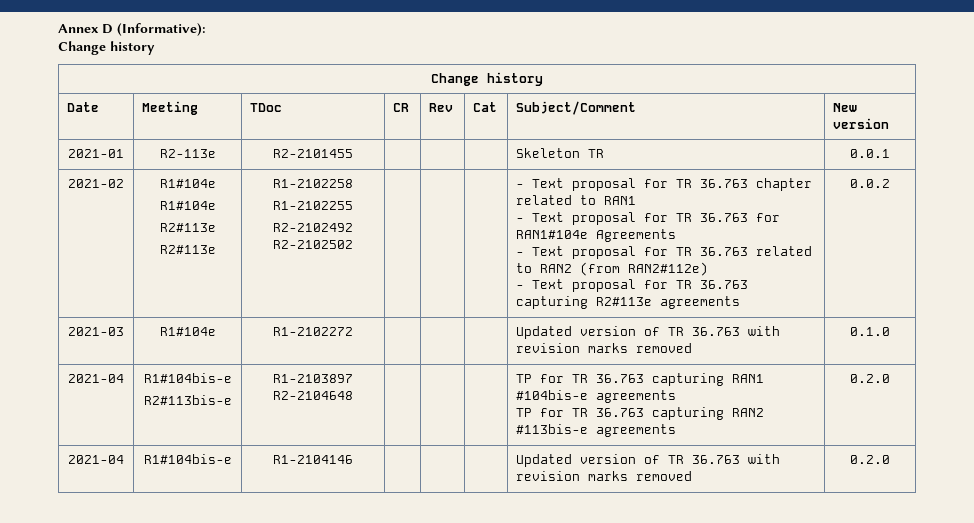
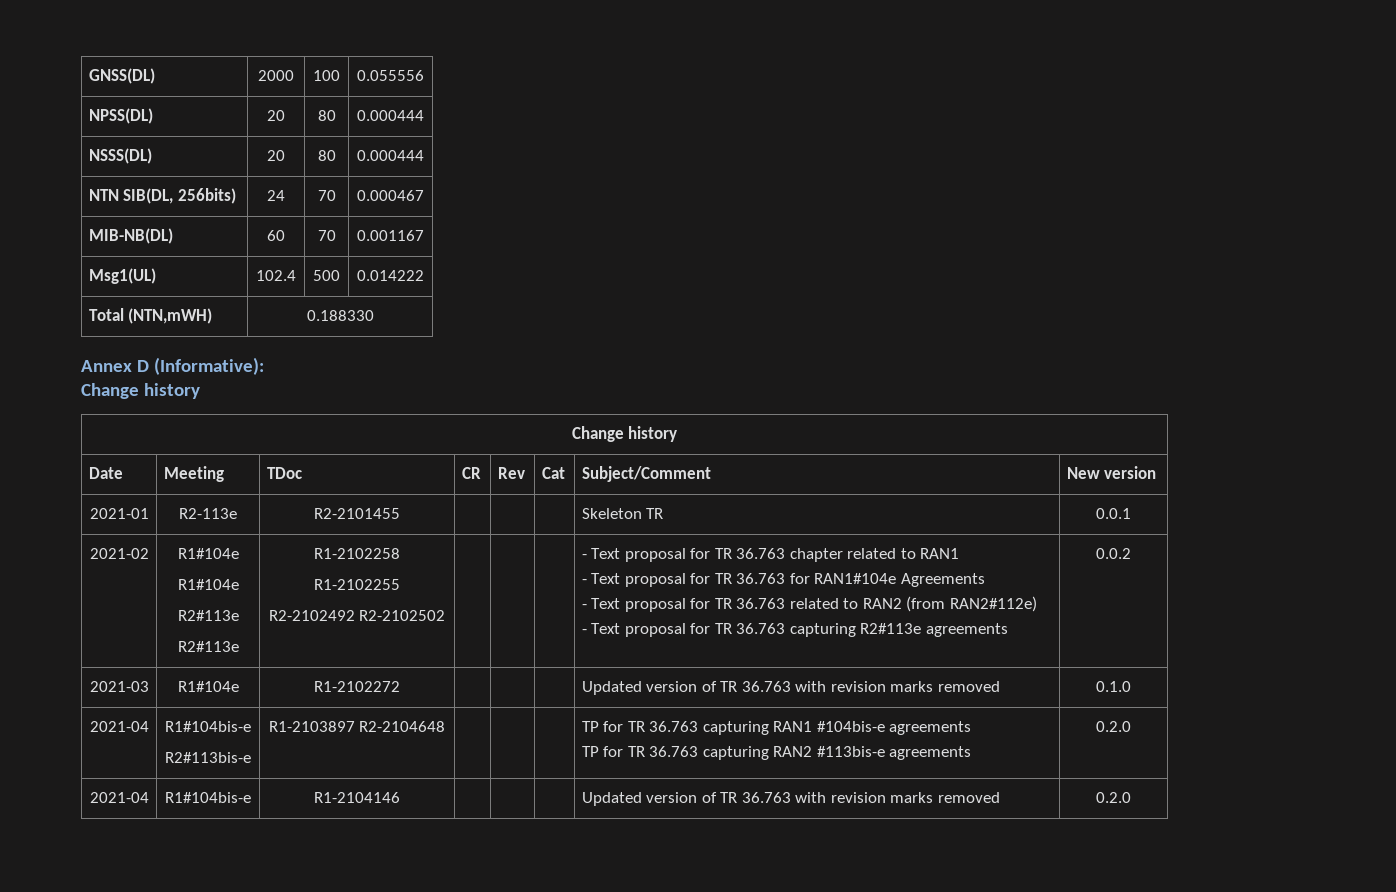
(58, 28) none -> [88,68,155,84] [258,70,294,81] [313,70,340,81] [357,70,424,81] [88,108,153,124] [267,110,285,121] [317,110,336,121] [357,110,424,121] [88,148,152,164] [267,150,285,161] [317,150,336,161] [357,150,424,161] [88,188,236,204] [267,190,285,201] [317,190,336,201] [357,190,424,201] [88,228,173,244] [267,230,285,241] [317,230,336,241] [357,230,424,241] [88,268,156,284] [256,270,296,281] [313,270,340,281] [357,270,424,281] [88,308,213,324] [306,310,374,321] GNSS(DL) | 2000 | 100 | 0.055556 // NPSS(DL) | 20 | 80 | 0.000444 // NSSS(DL) | 20 | 80 | 0.000444 // NTN SIB(DL, 256bits) | 24 | 70 | 0.000467 // MIB-NB(DL) | 60 | 70 | 0.001167 // Msg1(UL) | 102.4 | 500 | 0.014222 // Total (NTN,mWH) | 0.188330 //

